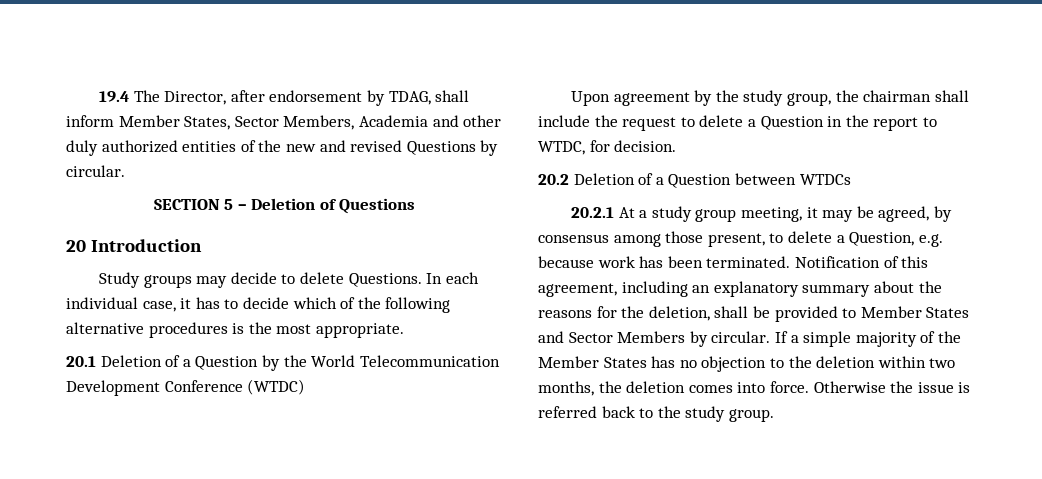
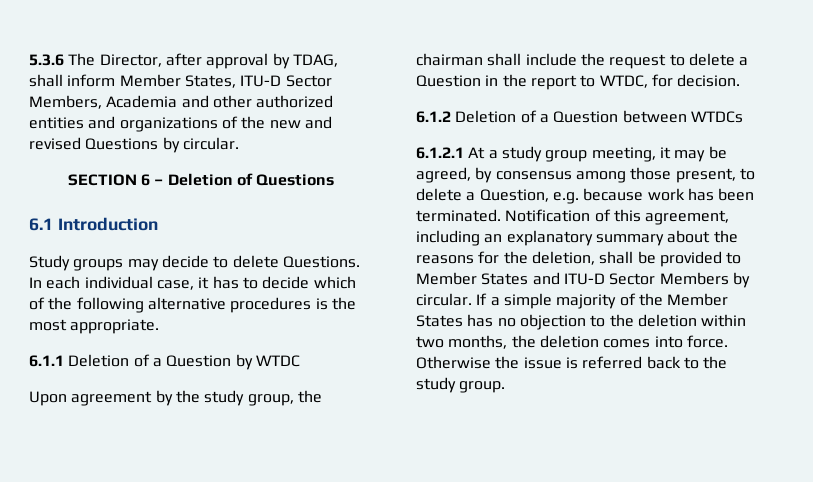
[99,91,130,102] 19.4 -> [29,54,64,66] 5.3.6
[269,90,363,102] endorsement -> [206,53,269,69] approval
(231, 123) none -> [240,75,282,87] ITU-D
[66,140,98,156] duly -> (252, 101) none
(237, 146) none -> [88,116,218,132] and organizations
[224,199,234,210] 5 -> [141,174,151,186] 6
[66,240,86,252] 20 -> [29,218,53,231] 6.1
[66,356,96,367] 20.1 -> [29,355,64,367] 6.1.1
[283,355,500,367] [66,379,306,396] the World Telecommunication Development Conference (WTDC) -> [255,355,300,367] WTDC
[538,174,569,185] 20.2 -> [416,111,451,123] 6.1.2
[571,207,615,218] 20.2.1 -> [416,147,464,159] 6.1.2.1
(564, 337) none -> [563,273,605,285] ITU-D

